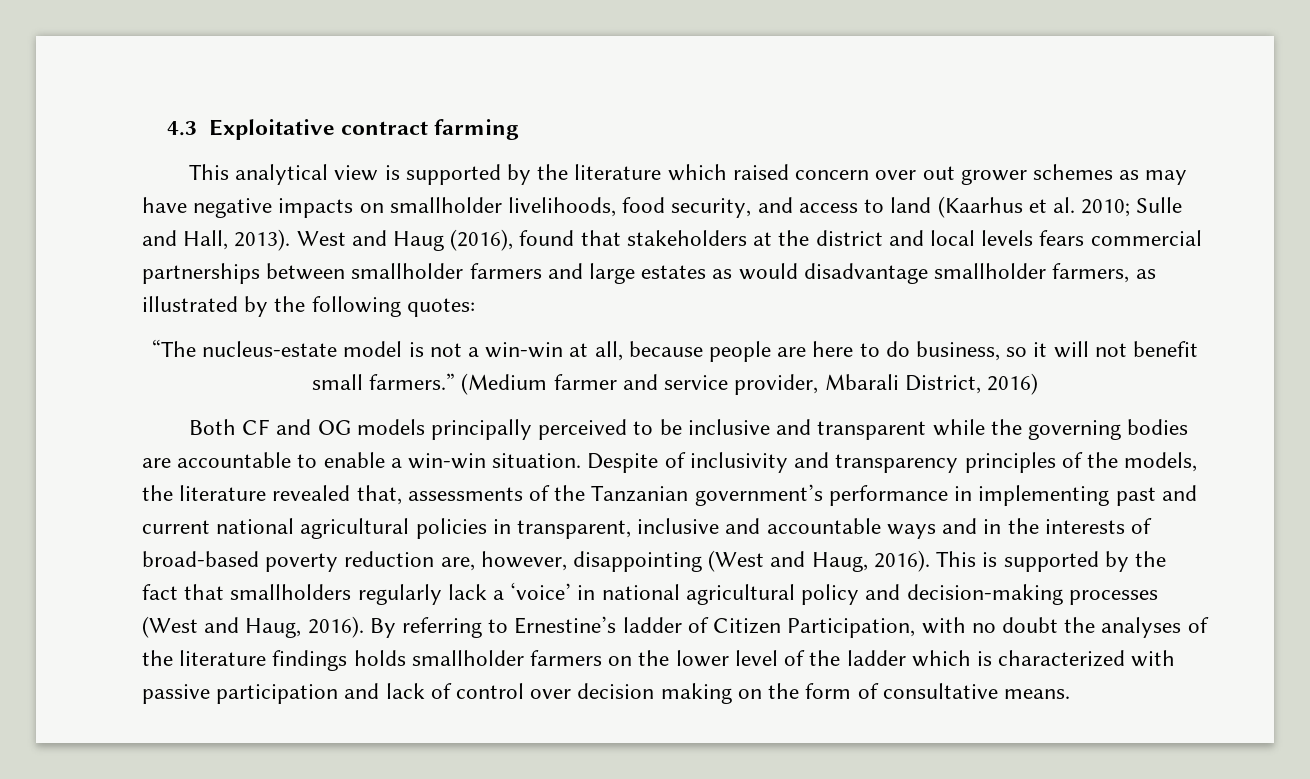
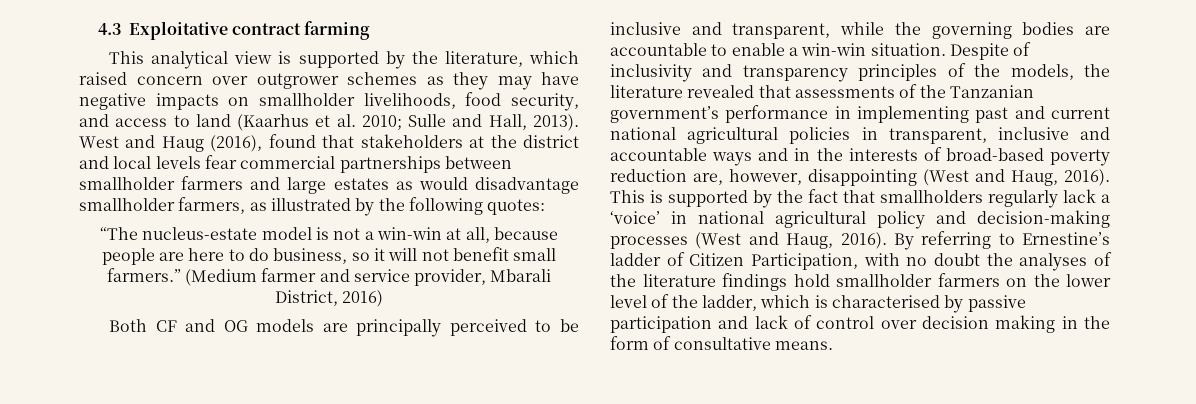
[574,164,662,180] literature -> [444,51,523,67] literature,
[922,166,1027,185] out grower -> [256,73,339,89] outgrower
(1140, 175) none -> [453,72,488,90] they
[1039,230,1085,246] fears -> [204,155,237,169] fear
(425, 427) none -> [322,323,348,332] are
[817,421,927,440] transparent -> [732,23,831,39] transparent,
[356,485,402,505] that, -> [758,85,791,98] that
[353,650,406,666] holds -> [793,274,830,287] hold
[846,650,906,666] ladder -> [701,295,757,311] ladder,
[998,650,1176,667] characterized with -> [831,295,964,313] characterised by
[737,689,762,699] on -> [1061,316,1078,329] in

